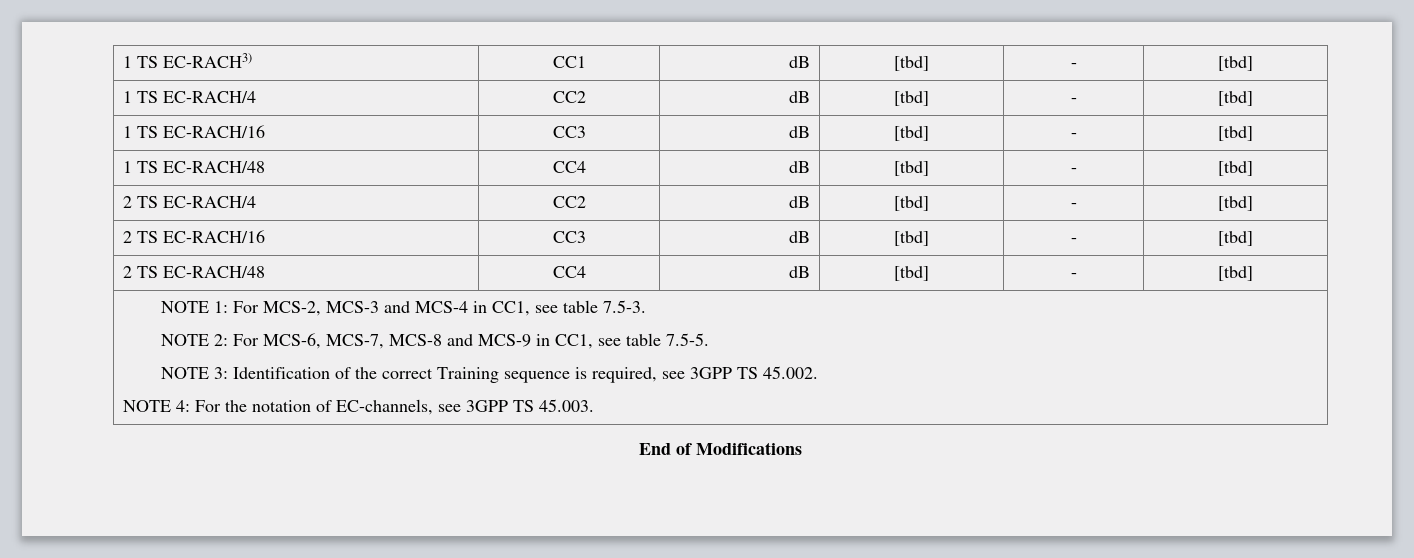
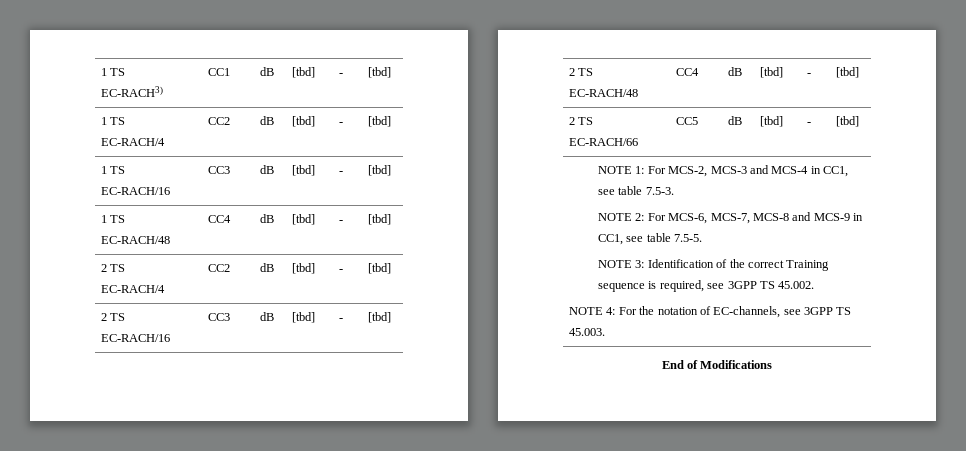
(1253, 273) none -> [569,117,594,125] [569,138,639,146] [675,117,698,125] [727,116,742,125] [759,116,783,127] [807,122,811,125] [835,116,859,127] // 2 TS EC-RACH/66 | CC5 | dB | [tbd] | - | [tbd]

